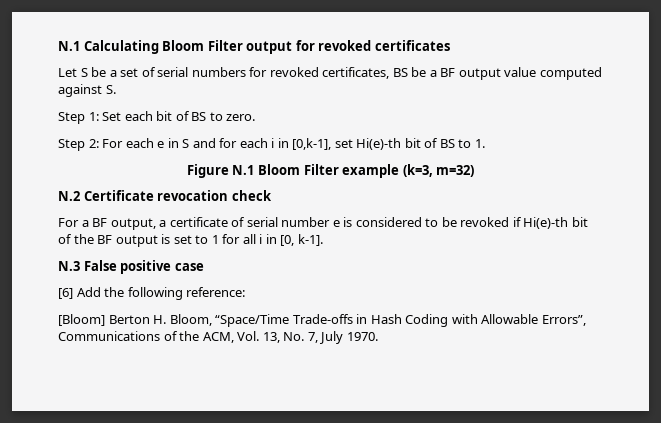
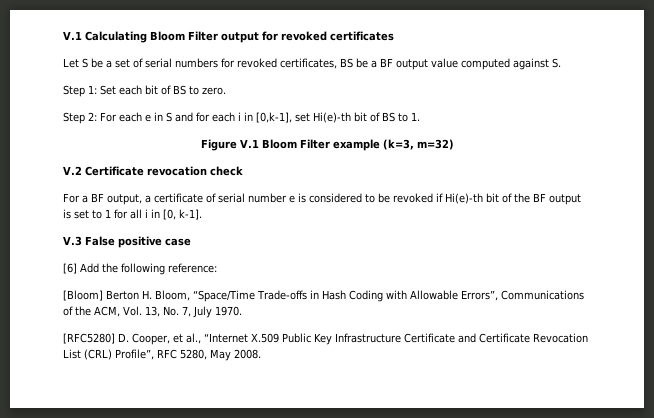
[58,41,80,51] N.1 -> [63,31,82,40] V.1
[232,165,255,175] N.1 -> [239,139,259,148] V.1
[58,191,80,201] N.2 -> [63,166,82,175] V.2
[58,261,80,271] N.3 -> [63,236,82,246] V.3
(378, 336) none -> [63,333,588,345] [63,349,261,361] // [RFC5280] D. Cooper, et al., “Internet X.509 Public Key Infrastructure Certificate and Certificate Revocation List (CRL) Profile”, RFC 5280, May 2008.

